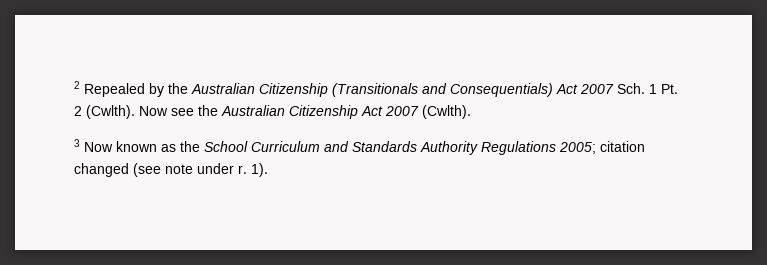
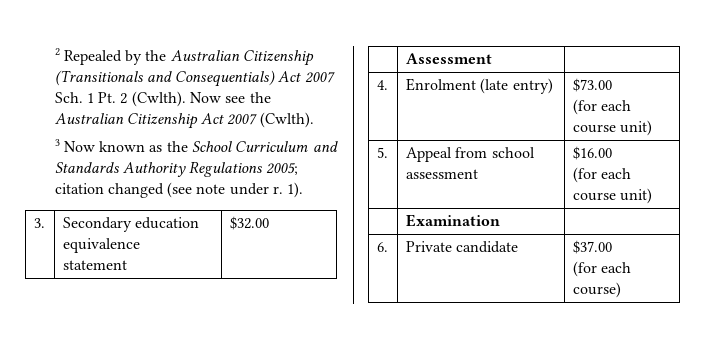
(268, 170) none -> [33,218,45,228] [62,217,200,232] [62,238,140,253] [62,260,127,270] [229,216,269,230] [405,53,492,64] [376,80,388,90] [405,78,553,94] [572,78,612,92] [572,99,632,115] [572,120,653,136] [376,147,388,158] [405,147,535,162] [405,169,478,179] [572,146,612,160] [572,167,632,183] [572,188,653,204] [405,214,500,227] [376,242,388,252] [405,241,519,253] [572,240,612,254] [572,261,632,277] [572,282,621,298] // 3. | Secondary education equivalence // statement | $32.00 // | Assessment | // 4. | Enrolment (late entry) | $73.00 // (for each course unit) // 5. | Appeal from school assessment | $16.00 // (for each course unit) // | Examination | // 6. | Private candidate | $37.00 // (for each course)

